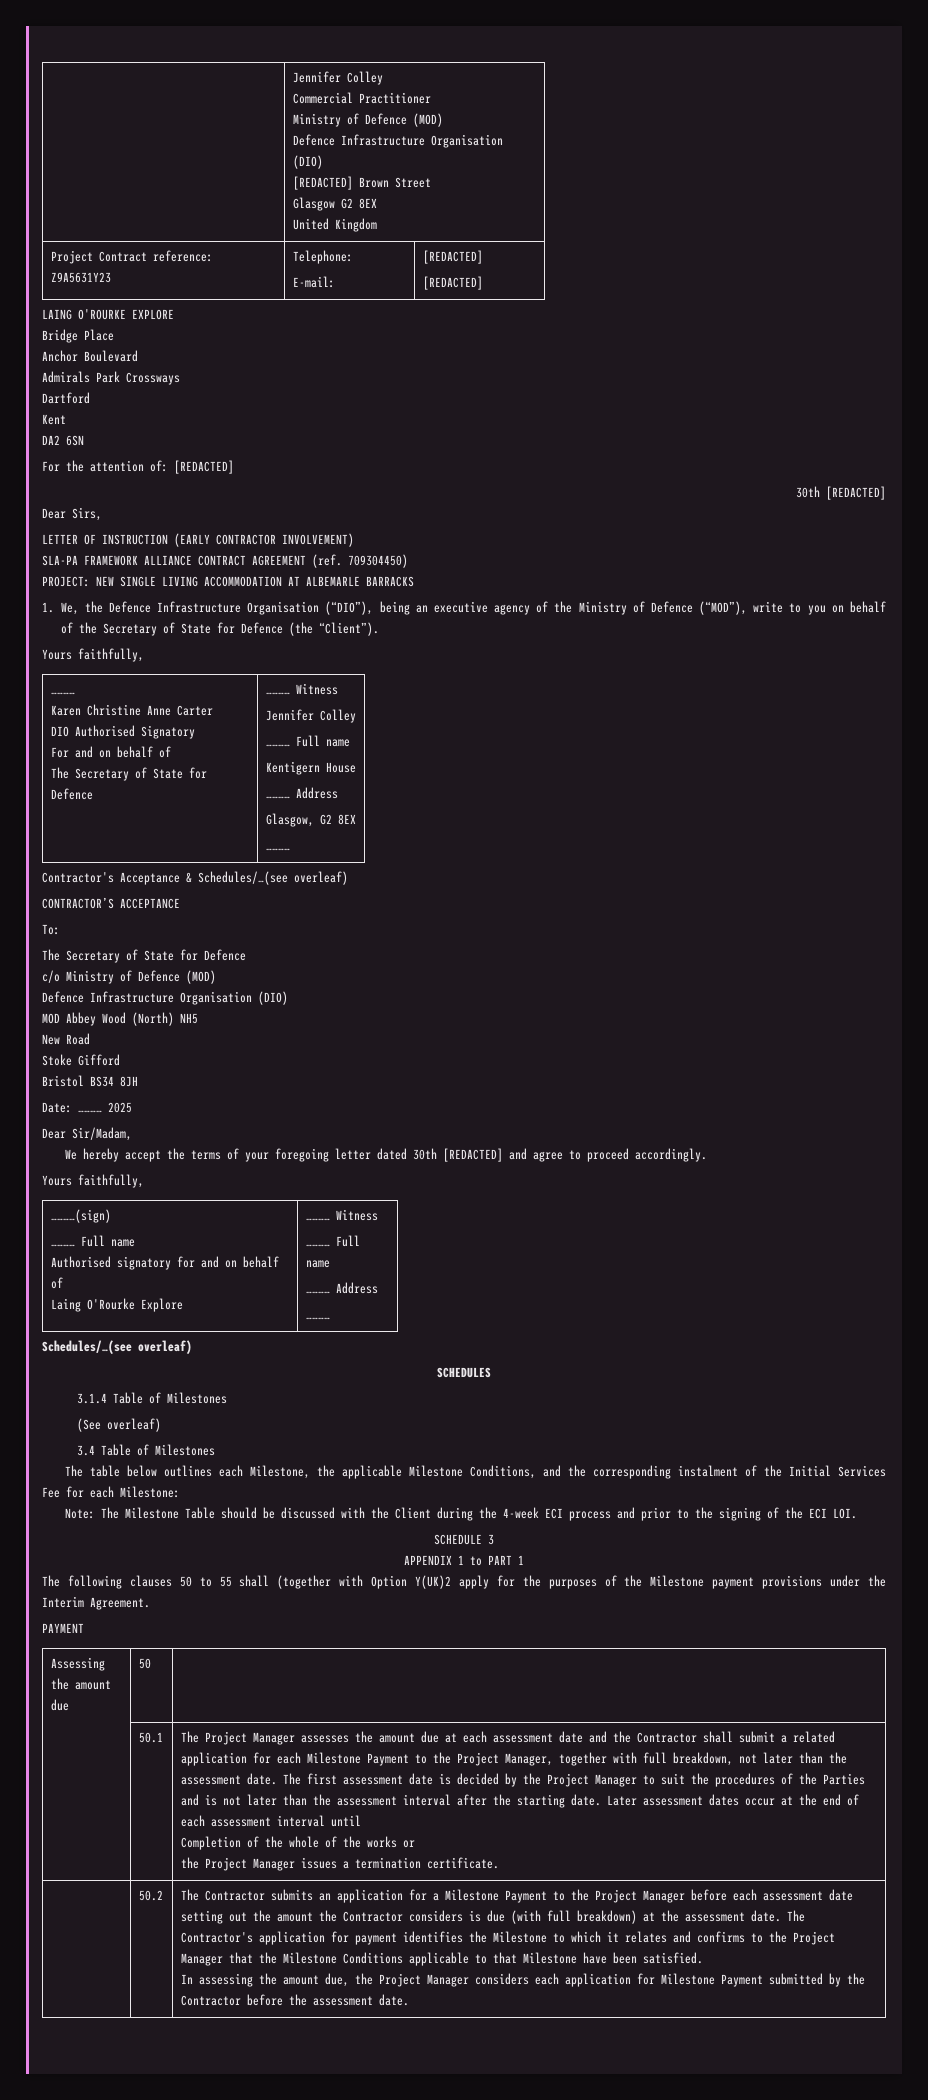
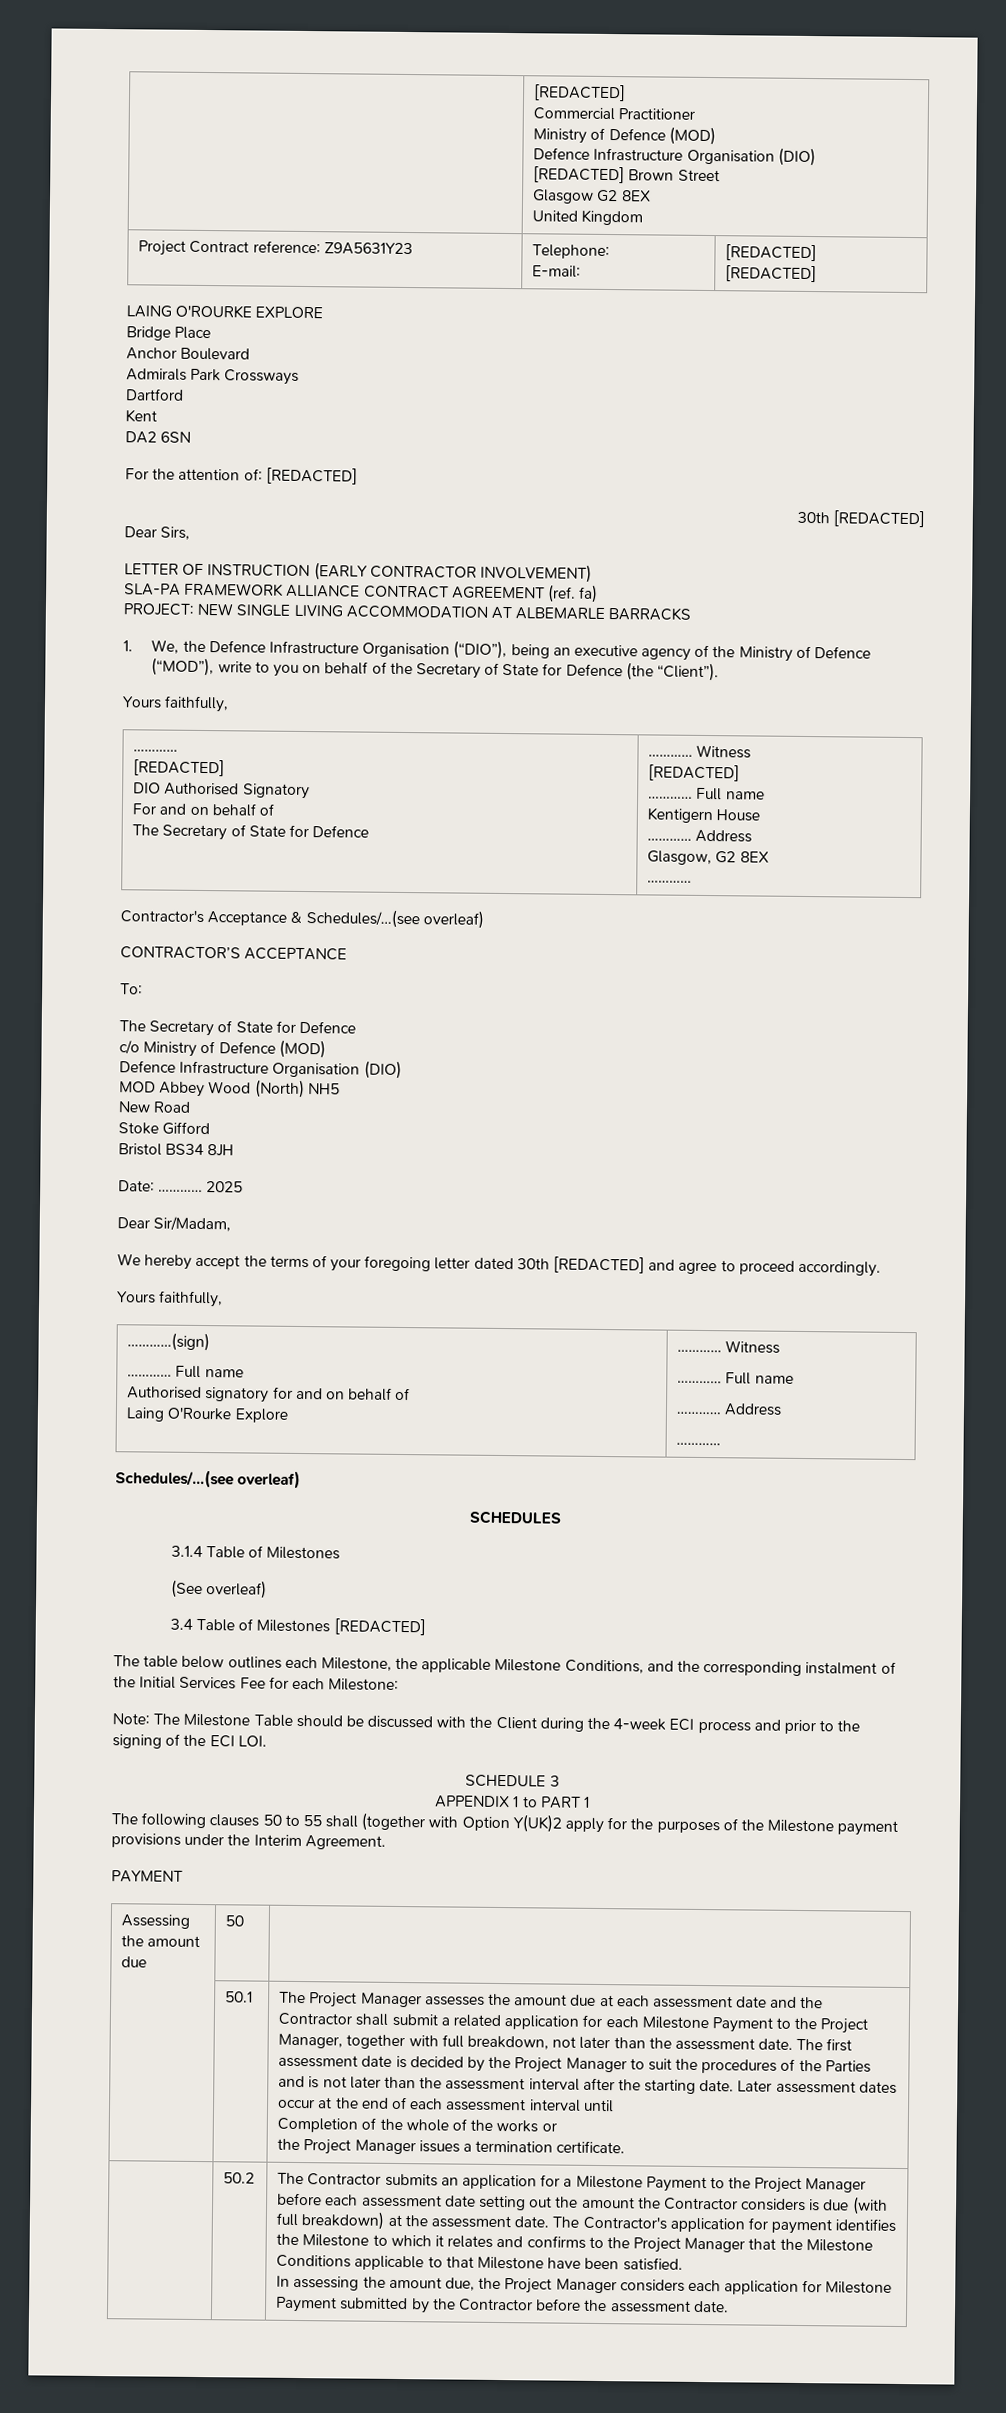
[292,71,383,85] | Jennifer Colley -> [534,84,627,102] | [REDACTED]
[348,554,408,568] 709304450) -> [579,584,599,603] fa)
[50,704,213,716] Karen Christine Anne Carter -> [133,759,226,777] [REDACTED]
[265,709,356,723] Jennifer Colley -> [648,764,741,782] [REDACTED]
(216, 1450) none -> [333,1618,426,1636] [REDACTED]

